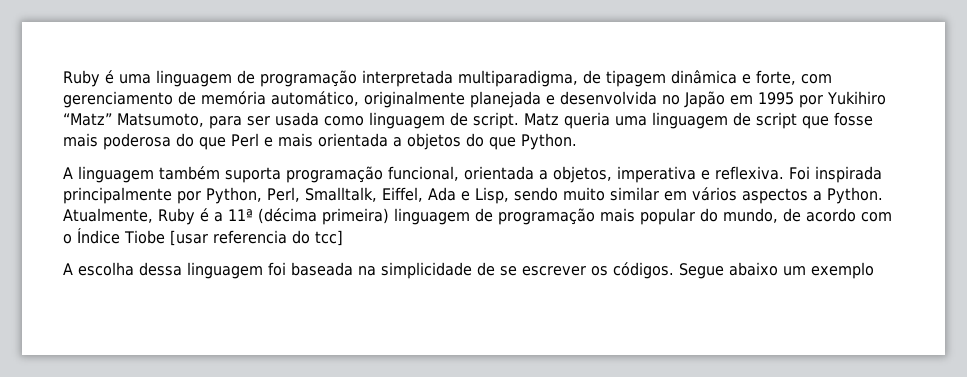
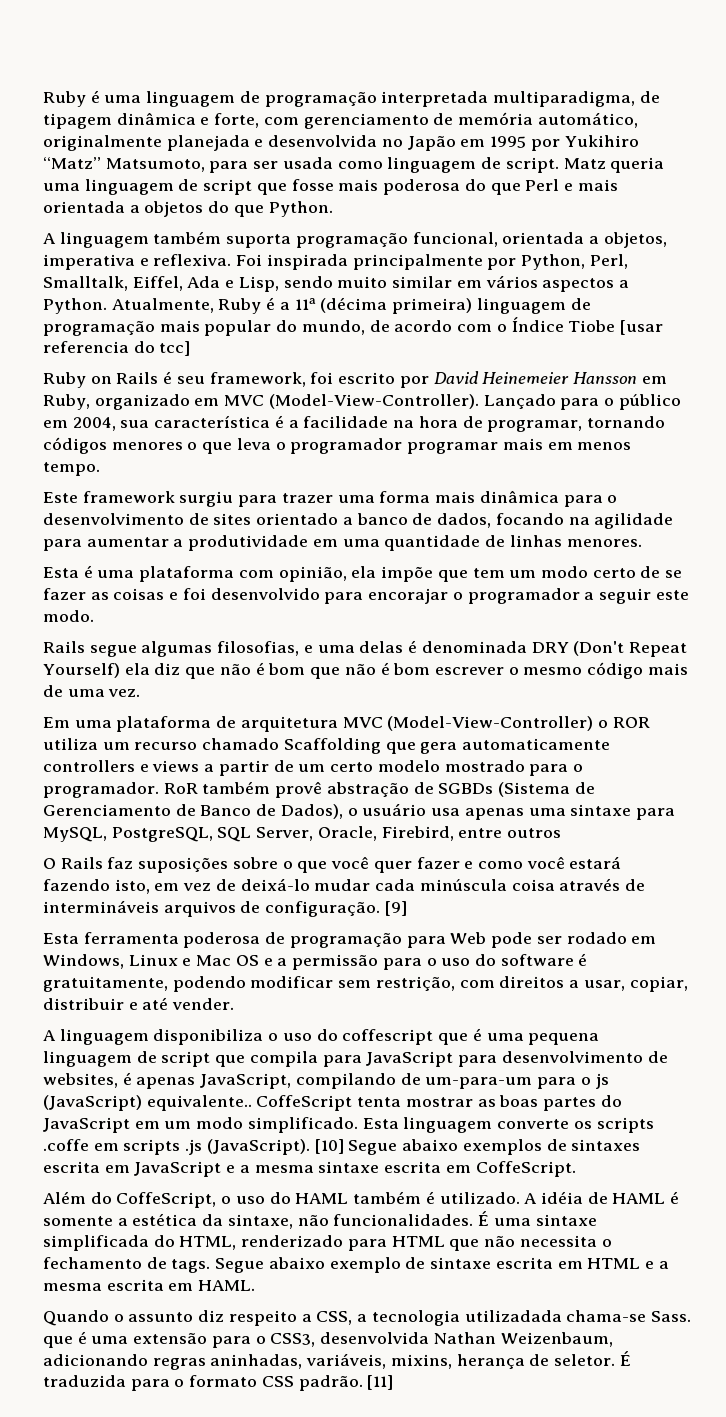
[63,262,874,279] A escolha dessa linguagem foi baseada na simplicidade de se escrever os códigos. Segue abaixo um exemplo -> [43,371,667,388] [43,394,681,410] [43,415,665,432] [43,437,632,454] [43,462,100,476] [43,490,618,507] [43,513,674,529] [43,535,642,551] [43,565,683,582] [43,588,689,604] [43,610,94,622] [43,640,687,657] [43,662,688,679] [43,685,141,697] [43,716,650,732] [43,738,611,754] [43,760,583,776] [43,781,595,798] [43,803,675,820] [43,826,562,842] [43,856,622,873] [43,878,645,894] [43,900,407,917] [43,932,657,948] [43,953,588,970] [43,976,688,992] [43,997,235,1010] [43,1028,600,1045] [43,1051,668,1067] [43,1072,609,1089] [43,1095,622,1111] [43,1117,654,1133] [43,1139,641,1155] [43,1161,576,1177] [43,1191,680,1208] [43,1211,597,1229] [43,1235,612,1251] [43,1257,669,1273] [43,1279,256,1291] [43,1310,691,1326] [43,1331,613,1348] [43,1351,631,1370] [43,1375,394,1391] Ruby on Rails é seu framework, foi escrito por David Heinemeier Hansson em Ruby, organizado em MVC (Model-View-Controller). Lançado para o público em 2004, sua característica é a facilidade na hora de programar, tornando códigos menores o que leva o programador programar mais em menos tempo. // Este framework surgiu para trazer uma forma mais dinâmica para o desenvolvimento de sites orientado a banco de dados, focando na agilidade para aumentar a produtividade em uma quantidade de linhas menores. // Esta é uma plataforma com opinião, ela impõe que tem um modo certo de se fazer as coisas e foi desenvolvido para encorajar o programador a seguir este modo. // Rails segue algumas filosofias, e uma delas é denominada DRY (Don't Repeat Yourself) ela diz que não é bom que não é bom escrever o mesmo código mais de uma vez. // Em uma plataforma de arquitetura MVC (Model-View-Controller) o ROR utiliza um recurso chamado Scaffolding que gera automaticamente controllers e views a partir de um certo modelo mostrado para o programador. RoR também provê abstração de SGBDs (Sistema de Gerenciamento de Banco de Dados), o usuário usa apenas uma sintaxe para MySQL, PostgreSQL, SQL Server, Oracle, Firebird, entre outros // O Rails faz suposições sobre o que você quer fazer e como você estará fazendo isto, em vez de deixá-lo mudar cada minúscula coisa através de intermináveis arquivos de configuração. [9] // Esta ferramenta poderosa de programação para Web pode ser rodado em Windows, Linux e Mac OS e a permissão para o uso do software é gratuitamente, podendo modificar sem restrição, com direitos a usar, copiar, distribuir e até vender. // A linguagem disponibiliza o uso do coffescript que é uma pequena linguagem de script que compila para JavaScript para desenvolvimento de websites, é apenas JavaScript, compilando de um-para-um para o js (JavaScript) equivalente.. CoffeScript tenta mostrar as boas partes do JavaScript em um modo simplificado. Esta linguagem converte os scripts .coffe em scripts .js (JavaScript). [10] Segue abaixo exemplos de sintaxes escrita em JavaScript e a mesma sintaxe escrita em CoffeScript. // Além do CoffeScript, o uso do HAML também é utilizado. A idéia de HAML é somente a estética da sintaxe, não funcionalidades. É uma sintaxe simplificada do HTML, renderizado para HTML que não necessita o fechamento de tags. Segue abaixo exemplo de sintaxe escrita em HTML e a mesma escrita em HAML. // Quando o assunto diz respeito a CSS, a tecnologia utilizadada chama-se Sass. que é uma extensão para o CSS3, desenvolvida Nathan Weizenbaum, adicionando regras aninhadas, variáveis, mixins, herança de seletor. É traduzida para o formato CSS padrão. [11]

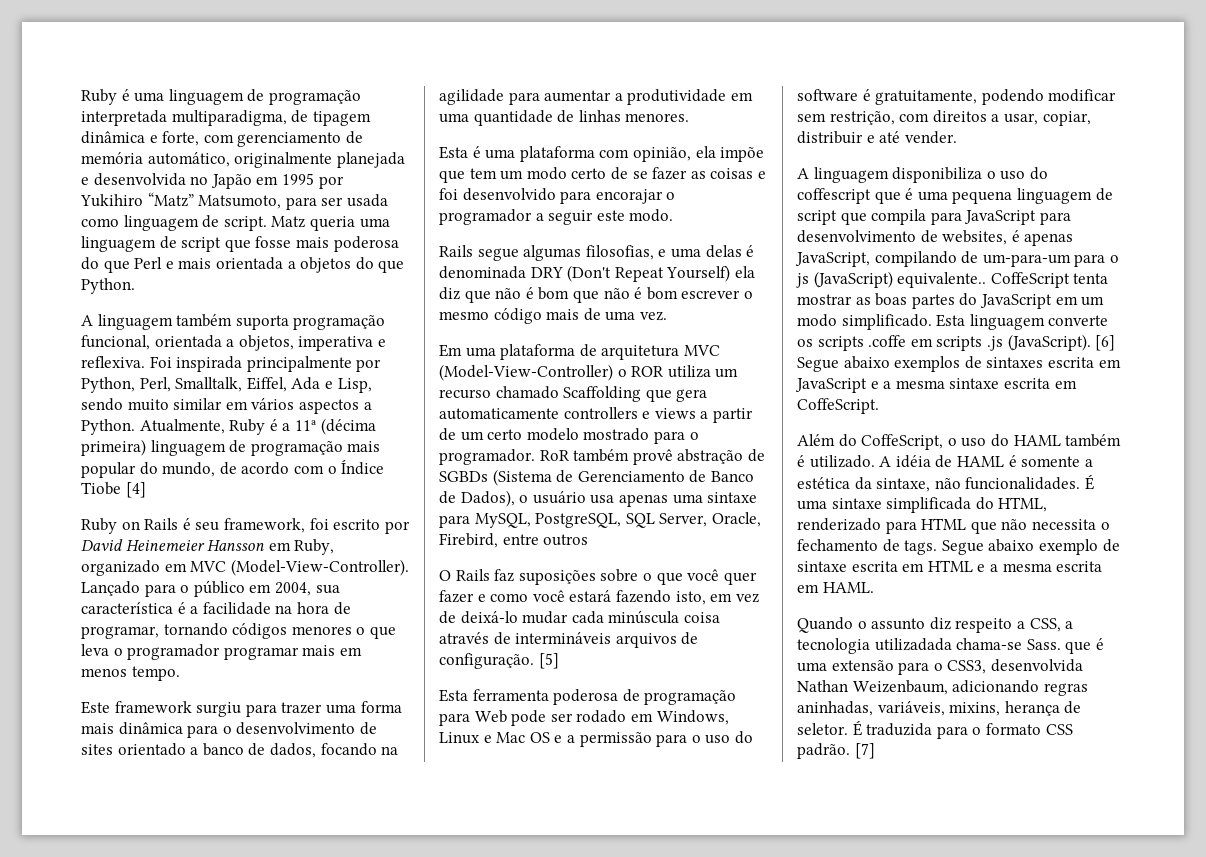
[619,320,663,335] [43,341,191,356] [usar referencia do tcc] -> [125,482,146,498] [4]
[384,901,407,916] [9] -> [538,653,559,669] [5]
[314,1139,344,1154] [10] -> [1095,335,1116,351] [6]
[367,1375,394,1390] [11] -> [854,743,875,759] [7]

